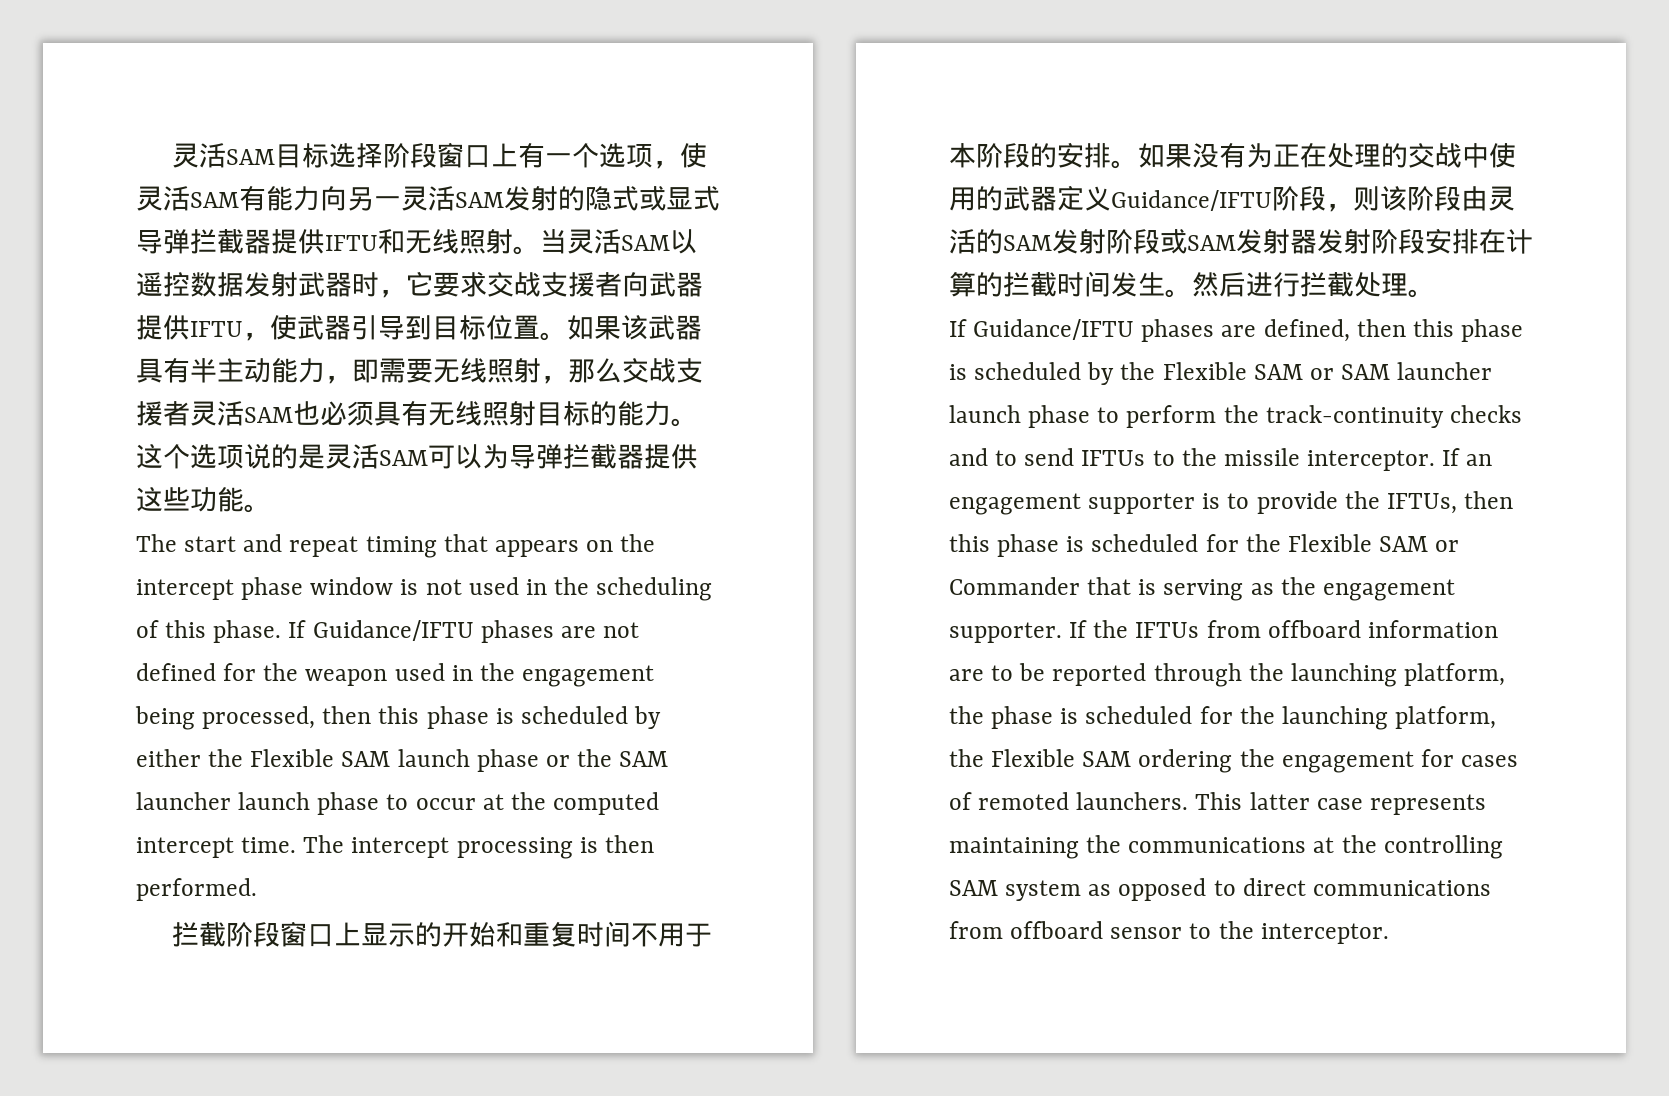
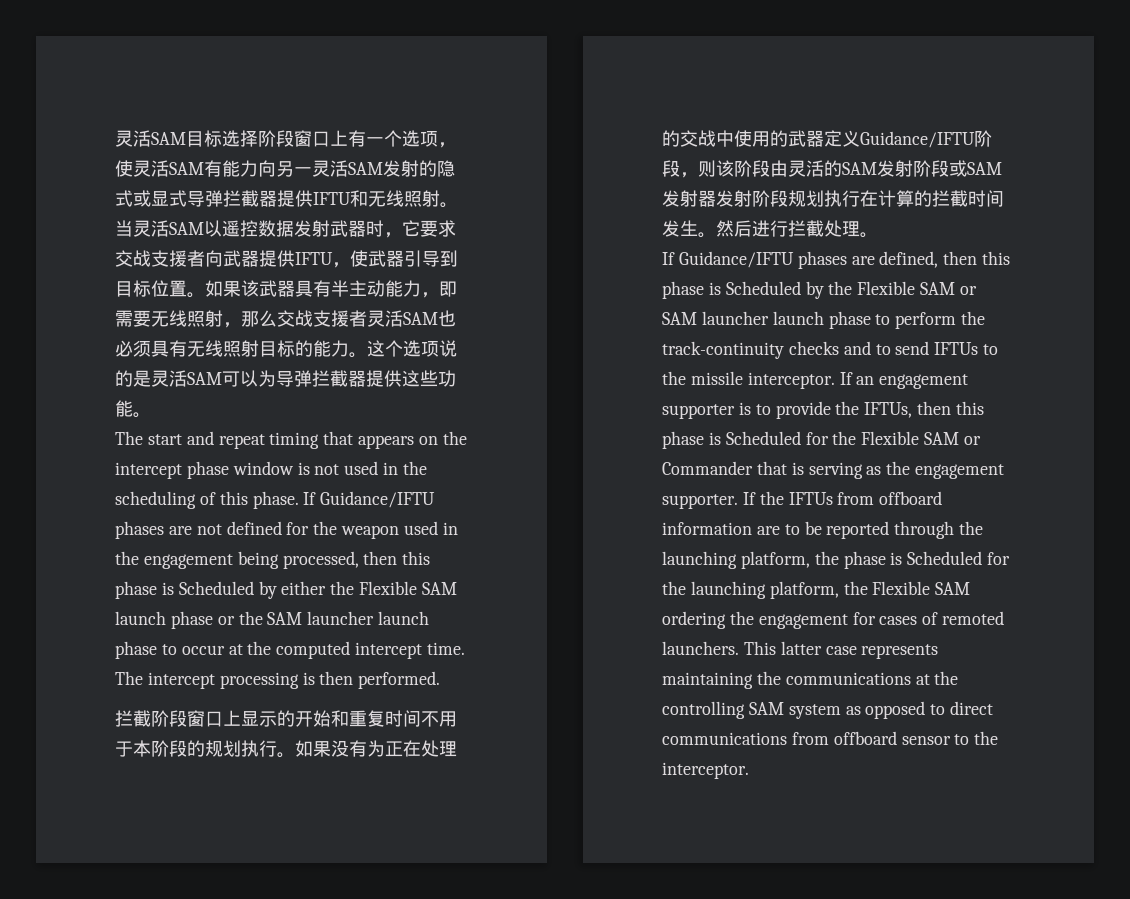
[520,706,628,724] scheduled -> [178,581,254,595] Scheduled
[1057,142,1111,168] 安排 -> [205,740,277,757] 规划执行
[1425,228,1479,254] 安排 -> [788,190,860,207] 规划执行
[974,362,1082,380] scheduled -> [725,281,801,295] Scheduled
[1091,534,1199,552] scheduled -> [725,431,801,445] Scheduled
[1085,706,1193,724] scheduled -> [907,551,983,565] Scheduled

